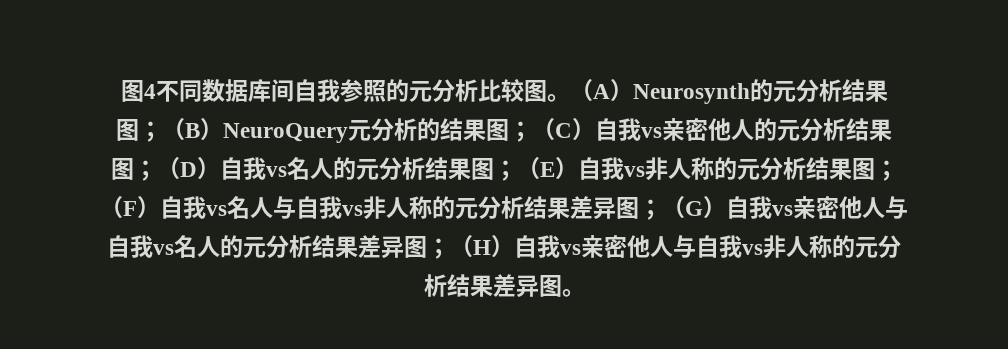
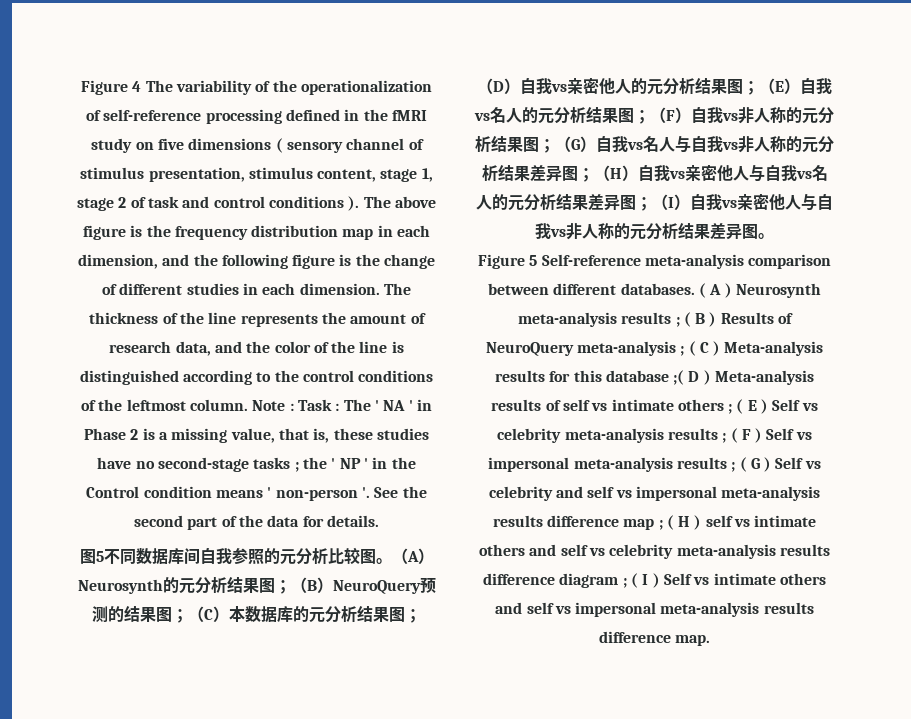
[120,80,156,102] 图4 -> [81,80,432,95] [86,109,427,124] [91,138,424,153] [80,167,433,182] [77,196,436,211] [82,225,431,240] [77,254,436,269] [102,283,411,295] [89,312,426,327] [109,341,404,356] [79,370,434,385] [81,399,432,411] [84,428,429,443] [97,457,416,472] [86,486,427,501] [134,515,379,530] [79,549,104,564] Figure 4 The variability of the operationalization of self-reference processing defined in the fMRI study on five dimensions ( sensory channel of stimulus presentation, stimulus content, stage 1, stage 2 of task and control conditions ). The above figure is the frequency distribution map in each dimension, and the following figure is the change of different studies in each dimension. The thickness of the line represents the amount of research data, and the color of the line is distinguished according to the control conditions of the leftmost column. Note : Task : The ' NA ' in Phase 2 is a missing value, that is, these studies have no second-stage tasks ; the ' NP ' in the Control condition means ' non-person '. See the second part of the data for details. // 图5
[348,118,417,141] 元分析 -> [419,577,436,593] [92,606,108,622] 预测
(595, 129) none -> [229,605,421,623] [477,78,520,94] 本数据库的元分析结果图；（D）
[179,162,197,177] D -> [775,81,784,92] E
[539,162,555,177] E -> [666,110,675,121] F
[123,201,137,216] F -> [571,139,580,150] G
[685,201,703,216] G -> [609,168,622,179] H
[473,240,491,255] H -> [668,197,674,208] I
(585, 293) none -> [477,254,832,269] [488,283,821,298] [517,312,794,327] [485,341,824,356] [494,370,815,385] [491,399,818,414] [497,428,812,443] [488,457,821,472] [488,486,821,501] [492,515,817,530] [479,544,830,559] [483,573,826,588] [495,602,814,617] [598,631,711,646] // Figure 5 Self-reference meta-analysis comparison between different databases. ( A ) Neurosynth meta-analysis results ; ( B ) Results of NeuroQuery meta-analysis ; ( C ) Meta-analysis results for this database ;( D ) Meta-analysis results of self vs intimate others ; ( E ) Self vs celebrity meta-analysis results ; ( F ) Self vs impersonal meta-analysis results ; ( G ) Self vs celebrity and self vs impersonal meta-analysis results difference map ; ( H ) self vs intimate others and self vs celebrity meta-analysis results difference diagram ; ( I ) Self vs intimate others and self vs impersonal meta-analysis results difference map.

